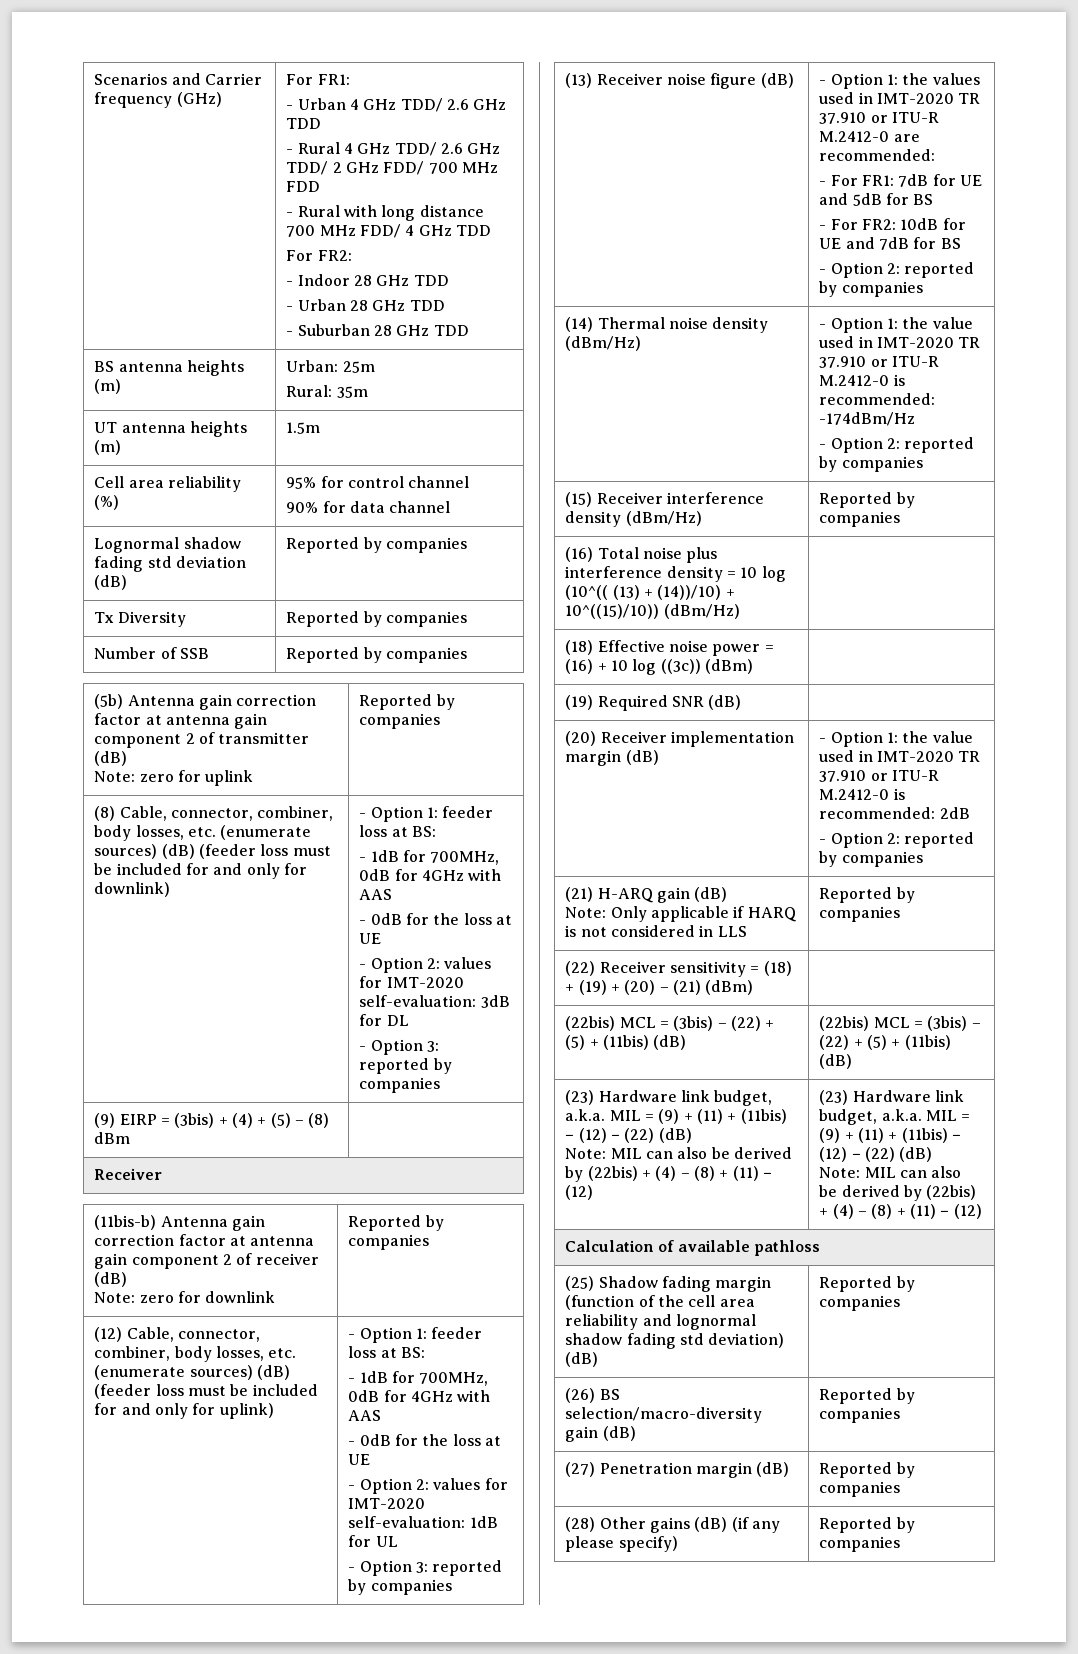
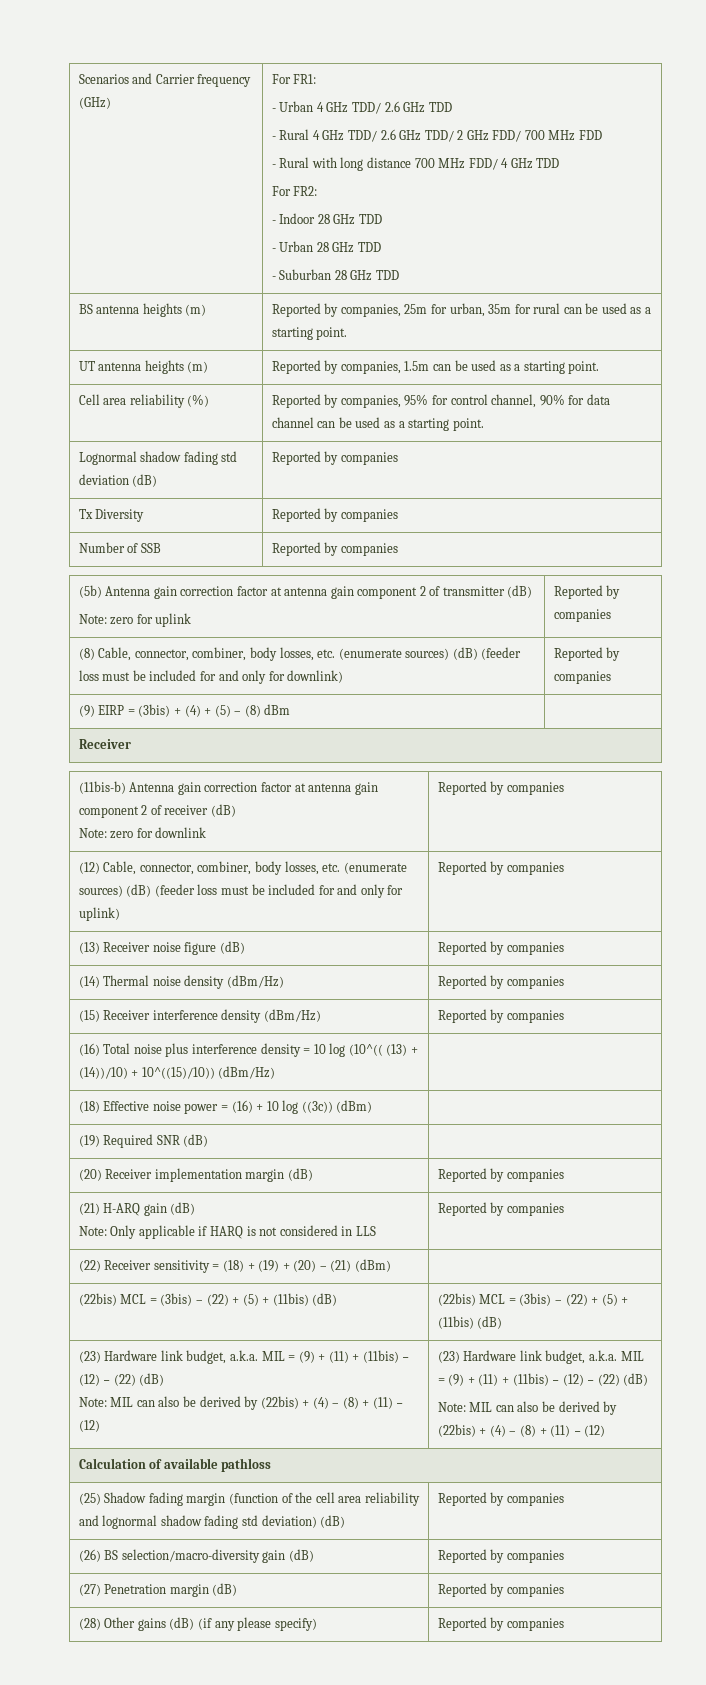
[286,360,339,372] Urban: -> [271,303,401,317] Reported by companies,
[286,385,333,397] // Rural: -> [430,303,485,317] for urban,
[94,421,248,437] [94,440,122,455] [286,422,321,434] // UT antenna heights (m) | 1.5m -> [514,303,651,314] [271,327,348,340] [78,360,209,374] [271,360,600,374] for rural can be used as a starting point. // UT antenna heights (m) | Reported by companies, 1.5m can be used as a starting point.
(120, 502) none -> [271,394,401,408] Reported by companies,
[408,476,470,488] channel // -> [491,394,537,408] channel,
(451, 507) none -> [317,417,484,431] can be used as a starting point.
[359,806,494,822] [359,825,437,837] [359,850,500,865] [359,869,502,881] [359,889,393,900] [359,913,512,925] [359,933,382,944] [359,957,492,973] [359,976,464,988] [359,995,510,1008] [359,1014,409,1026] [359,1039,440,1055] [359,1058,430,1074] - Option 1: feeder loss at BS: // - 1dB for 700MHz, 0dB for 4GHz with AAS // - 0dB for the loss at UE // - Option 2: values for IMT-2020 self-evaluation: 3dB for DL // - Option 3: reported -> [553,647,603,661] Reported
[348,1327,483,1343] [348,1346,426,1358] [348,1371,489,1386] [348,1390,491,1402] [348,1410,382,1421] [348,1434,501,1446] [348,1454,371,1465] [348,1478,508,1494] [348,1498,426,1509] [348,1516,498,1528] [348,1535,398,1547] [348,1560,503,1576] - Option 1: feeder loss at BS: // - 1dB for 700MHz, 0dB for 4GHz with AAS // - 0dB for the loss at UE // - Option 2: values for IMT-2020 self-evaluation: 1dB for UL // - Option 3: reported -> [437,861,487,875] Reported
[819,73,980,89] [819,92,981,104] [819,112,940,124] [819,131,920,142] [819,149,936,161] [819,174,982,187] [819,193,934,206] [819,218,966,230] [819,237,961,250] [819,262,975,278] - Option 1: the values used in IMT-2020 TR 37.910 or ITU-R M.2412-0 are recommended: // - For FR1: 7dB for UE and 5dB for BS // - For FR2: 10dB for UE and 7dB for BS // - Option 2: reported -> [437,941,487,955] Reported
[819,317,973,333] [819,336,981,348] [819,356,940,368] [819,374,905,386] [819,393,936,405] [819,412,916,426] [819,437,975,453] - Option 1: the value used in IMT-2020 TR 37.910 or ITU-R M.2412-0 is recommended: -174dBm/Hz // - Option 2: reported -> [437,975,487,989] Reported
[819,731,973,747] [819,750,981,762] [819,770,940,782] [819,788,905,800] [819,807,970,819] [819,832,975,848] - Option 1: the value used in IMT-2020 TR 37.910 or ITU-R M.2412-0 is recommended: 2dB // - Option 2: reported -> [437,1168,487,1182] Reported

